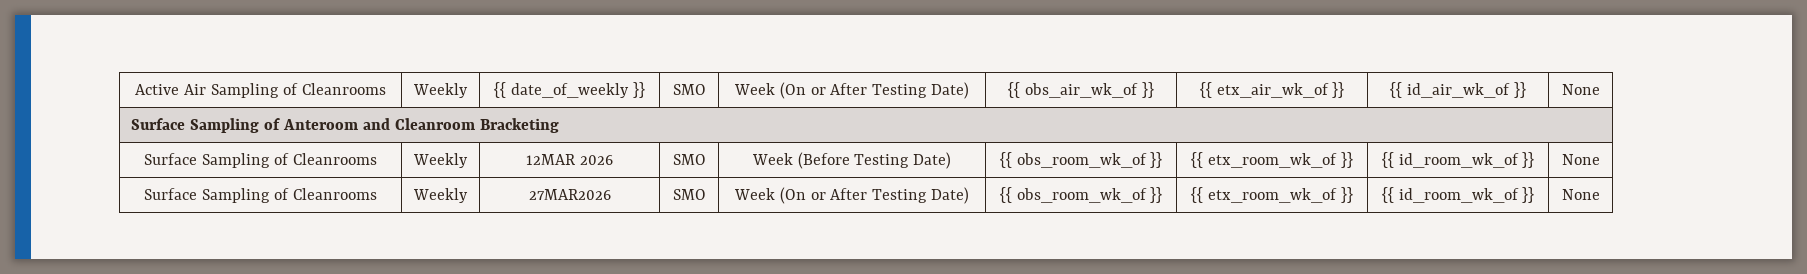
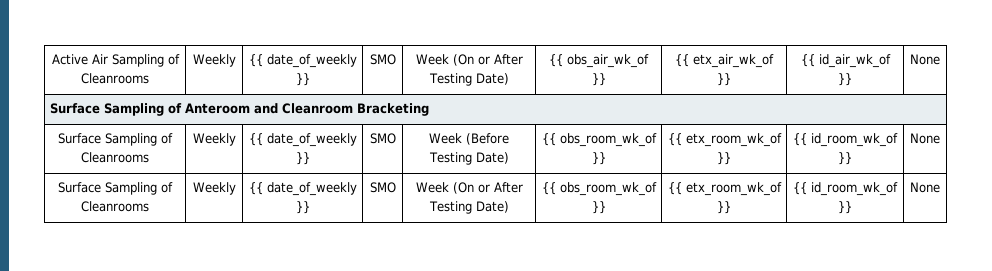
[526,154,613,165] 12MAR 2026 -> [248,133,357,147] [295,152,310,165] {{ date_of_weekly }}
[528,189,611,200] 27MAR2026 -> [248,182,357,196] [295,201,310,214] {{ date_of_weekly }}

